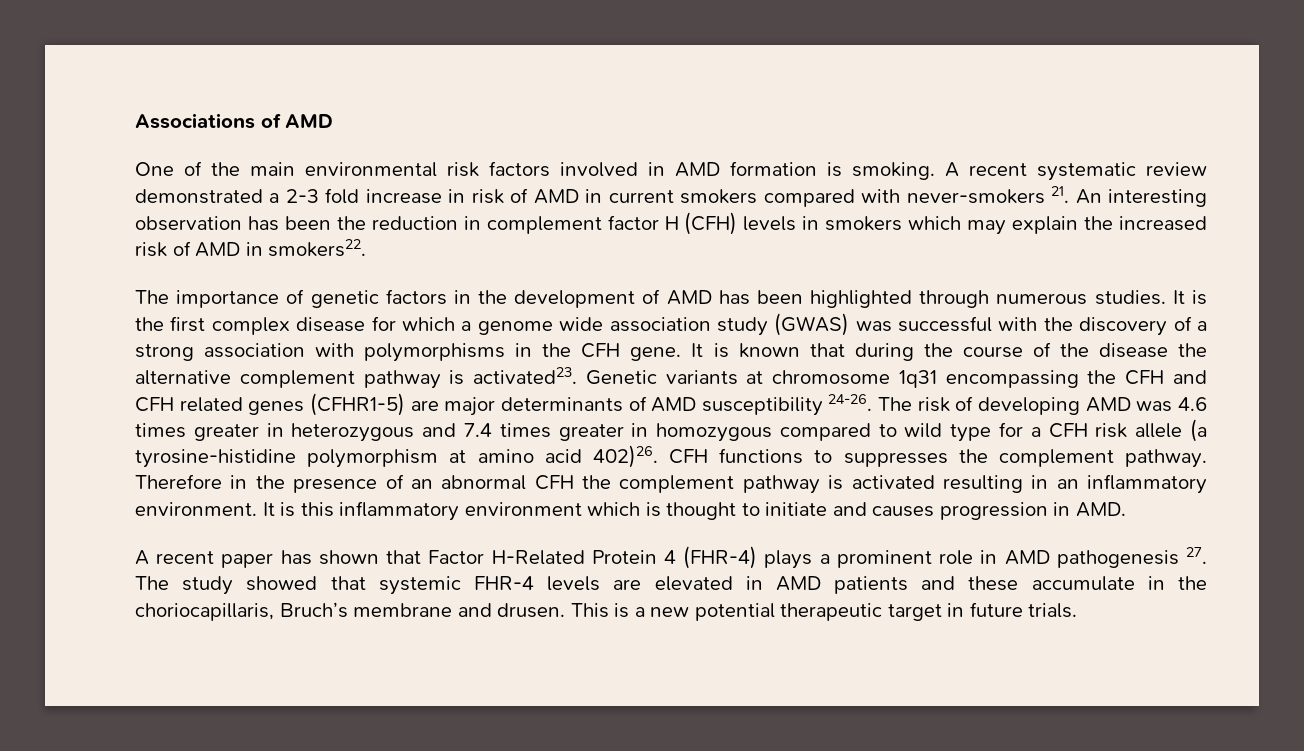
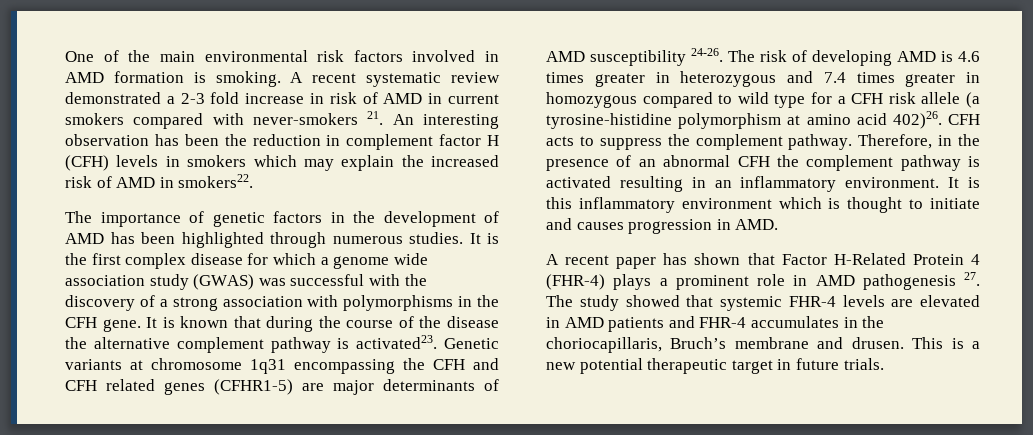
[135,113,334,129] Associations of AMD // -> (65, 56) none
[1136,401,1173,412] was -> [941,51,953,62] is
[719,448,948,467] functions to suppresses -> [546,136,662,150] acts to suppress
[135,474,222,489] Therefore -> [858,134,933,149] Therefore,
[968,576,1135,591] these accumulate -> [699,316,839,328] FHR-4 accumulates

